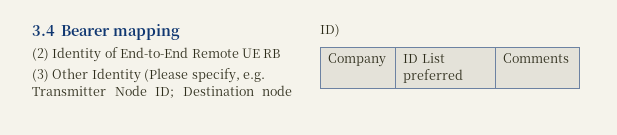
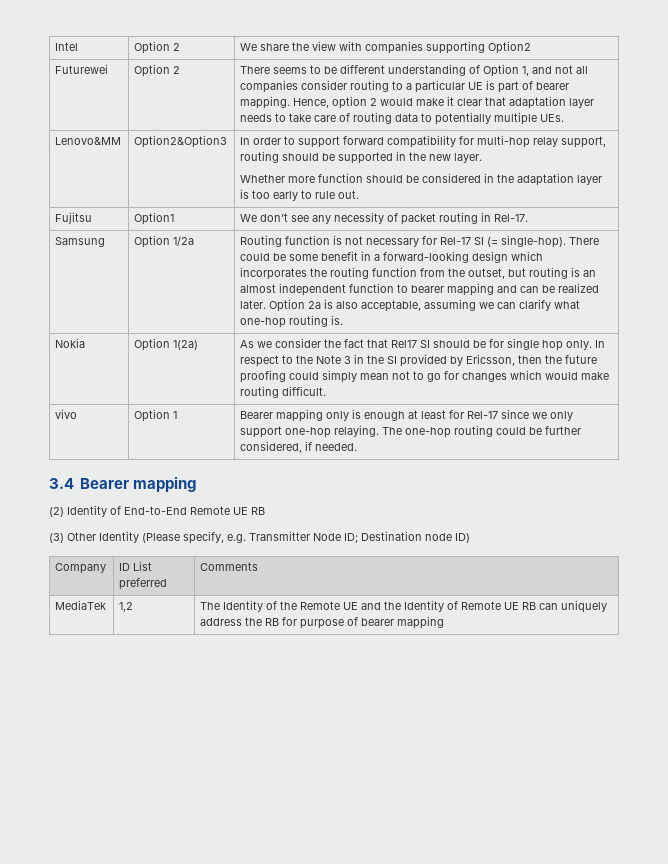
(32, 30) none -> [55,42,79,51] [134,41,181,54] [240,41,532,54] [55,64,109,74] [134,64,181,77] [240,64,589,77] [240,80,570,93] [240,96,595,109] [240,112,565,125] [55,137,122,145] [134,135,228,148] [240,135,607,148] [240,151,483,164] [240,173,603,186] [240,189,360,201] [55,212,93,224] [134,212,175,225] [240,212,529,225] [55,237,106,247] [134,235,195,248] [240,235,600,248] [240,251,544,263] [240,267,597,280] [240,283,600,296] [240,299,581,312] [240,315,344,328] [55,338,86,348] [134,338,199,351] [240,338,606,351] [240,354,598,367] [240,370,610,383] [240,386,327,398] [55,409,78,419] [134,409,178,422] [240,409,574,422] [240,425,582,438] [240,441,358,453] Intel | Option 2 | We share the view with companies supporting Option2 // Futurewei | Option 2 | There seems to be different understanding of Option 1, and not all companies consider routing to a particular UE is part of bearer mapping. Hence, option 2 would make it clear that adaptation layer needs to take care of routing data to potentially multiple UEs. // Lenovo&MM | Option2&Option3 | In order to support forward compatibility for multi-hop relay support, routing should be supported in the new layer. // Whether more function should be considered in the adaptation layer is too early to rule out. // Fujitsu | Option1 | We don’t see any necessity of packet routing in Rel-17. // Samsung | Option 1/2a | Routing function is not necessary for Rel-17 SI (= single-hop). There could be some benefit in a forward-looking design which incorporates the routing function from the outset, but routing is an almost independent function to bearer mapping and can be realized later. Option 2a is also acceptable, assuming we can clarify what one-hop routing is. // Nokia | Option 1(2a) | As we consider the fact that Rel17 SI should be for single hop only. In respect to the Note 3 in the SI provided by Ericsson, then the future proofing could simply mean not to go for changes which would make routing difficult. // vivo | Option 1 | Bearer mapping only is enough at least for Rel-17 since we only support one-hop relaying. The one-hop routing could be further considered, if needed. //
(570, 58) none -> [55,600,107,610] [119,602,134,612] [200,600,608,613] [200,616,445,629] // MediaTek | 1,2 | The Identity of the Remote UE and the Identity of Remote UE RB can uniquely address the RB for purpose of bearer mapping

